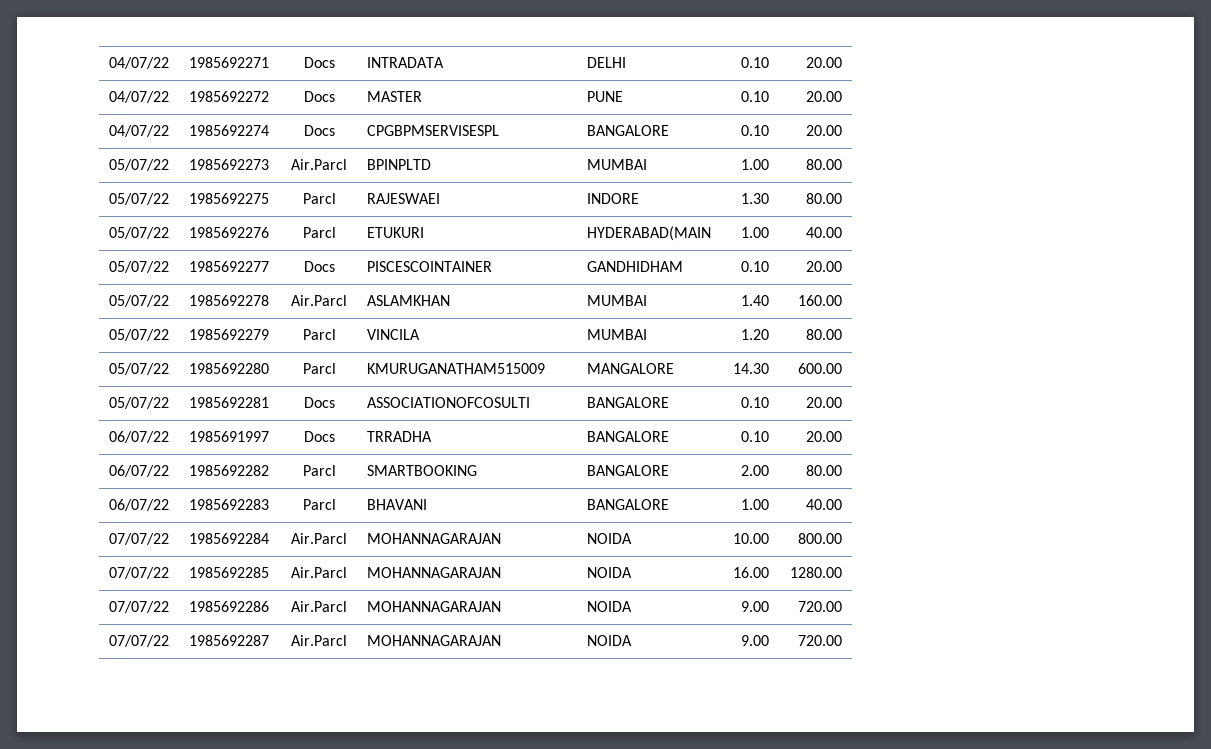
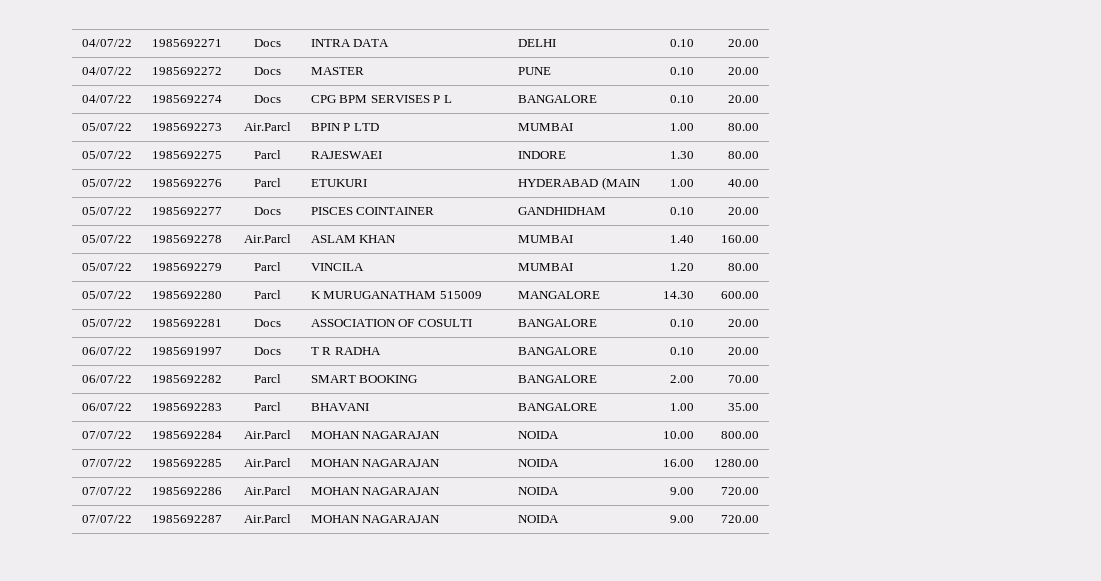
[366,57,444,68] INTRADATA -> [310,39,390,47] INTRA DATA
[366,125,499,136] CPGBPMSERVISESPL -> [310,95,452,103] CPG BPM SERVISES P L
[366,159,431,170] BPINPLTD -> [310,123,379,131] BPIN P LTD
[586,226,711,241] HYDERABAD(MAIN -> [517,177,641,190] HYDERABAD (MAIN
[366,261,492,272] PISCESCOINTAINER -> [310,207,435,215] PISCES COINTAINER
[366,295,450,306] ASLAMKHAN -> [310,235,397,243] ASLAM KHAN
[366,363,545,374] KMURUGANATHAM515009 -> [310,291,482,299] K MURUGANATHAM 515009
[366,397,530,408] ASSOCIATIONOFCOSULTI -> [310,319,472,327] ASSOCIATION OF COSULTI
[366,431,432,442] TRRADHA -> [310,347,381,355] T R RADHA
[366,465,477,476] SMARTBOOKING -> [310,375,418,383] SMART BOOKING
[806,465,843,476] 80.00 -> [728,375,760,383] 70.00
[806,499,843,510] 40.00 -> [728,403,760,411] 35.00
[366,533,501,544] MOHANNAGARAJAN -> [310,431,441,439] MOHAN NAGARAJAN
[366,567,501,578] MOHANNAGARAJAN -> [310,459,441,467] MOHAN NAGARAJAN
[366,601,501,612] MOHANNAGARAJAN -> [310,487,441,495] MOHAN NAGARAJAN
[366,635,501,646] MOHANNAGARAJAN -> [310,515,441,523] MOHAN NAGARAJAN

